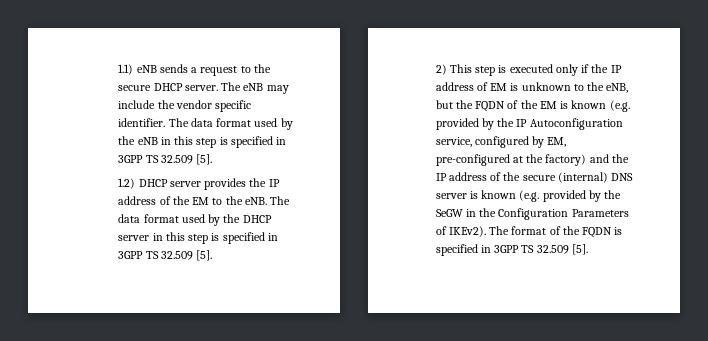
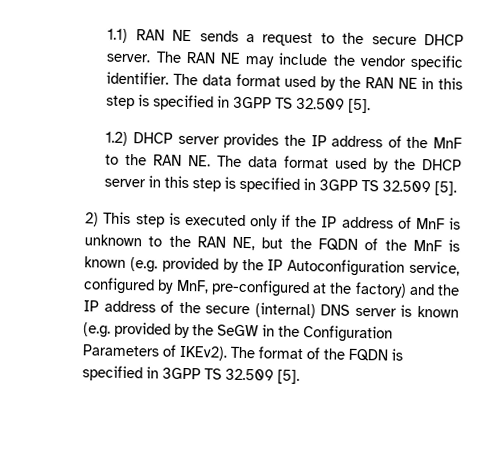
[136,65,157,73] eNB -> [135,29,193,42] RAN NE
[243,83,264,91] eNB -> [185,51,242,64] RAN NE
[137,137,158,145] eNB -> [364,77,418,89] RAN NE
[192,196,267,205] EM to the eNB. -> [432,137,462,149] [105,153,212,167] MnF to the RAN NE.
[490,83,508,91] EM -> [415,217,445,230] MnF
[606,83,629,93] eNB, -> [196,236,256,251] RAN NE,
[539,101,557,109] EM -> [412,239,442,252] MnF
[547,137,567,147] EM, -> [175,279,209,294] MnF,

